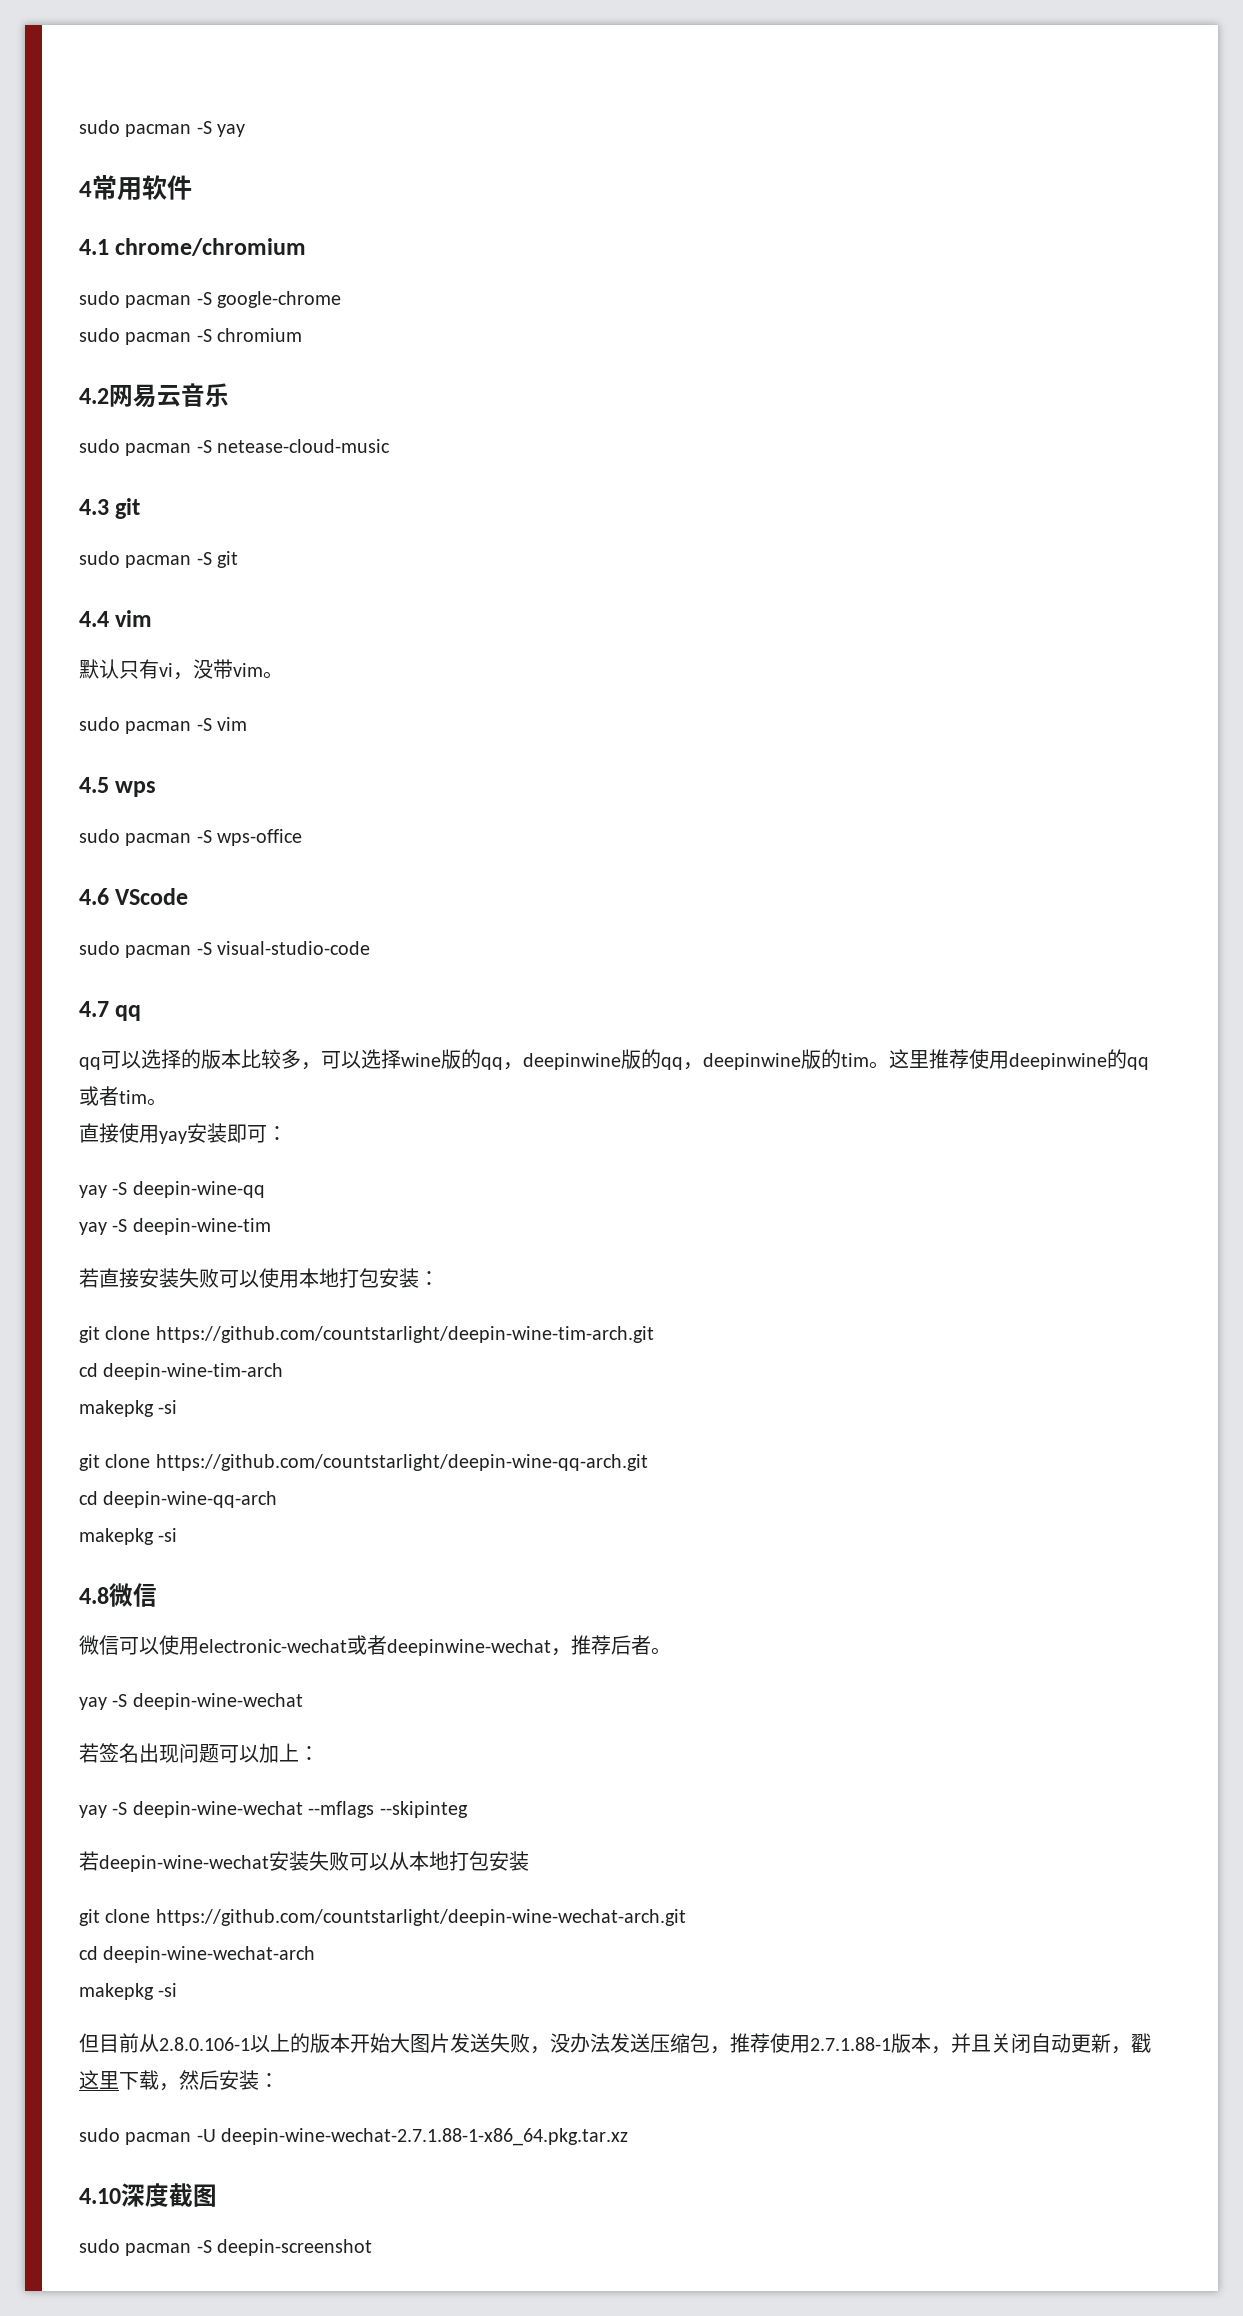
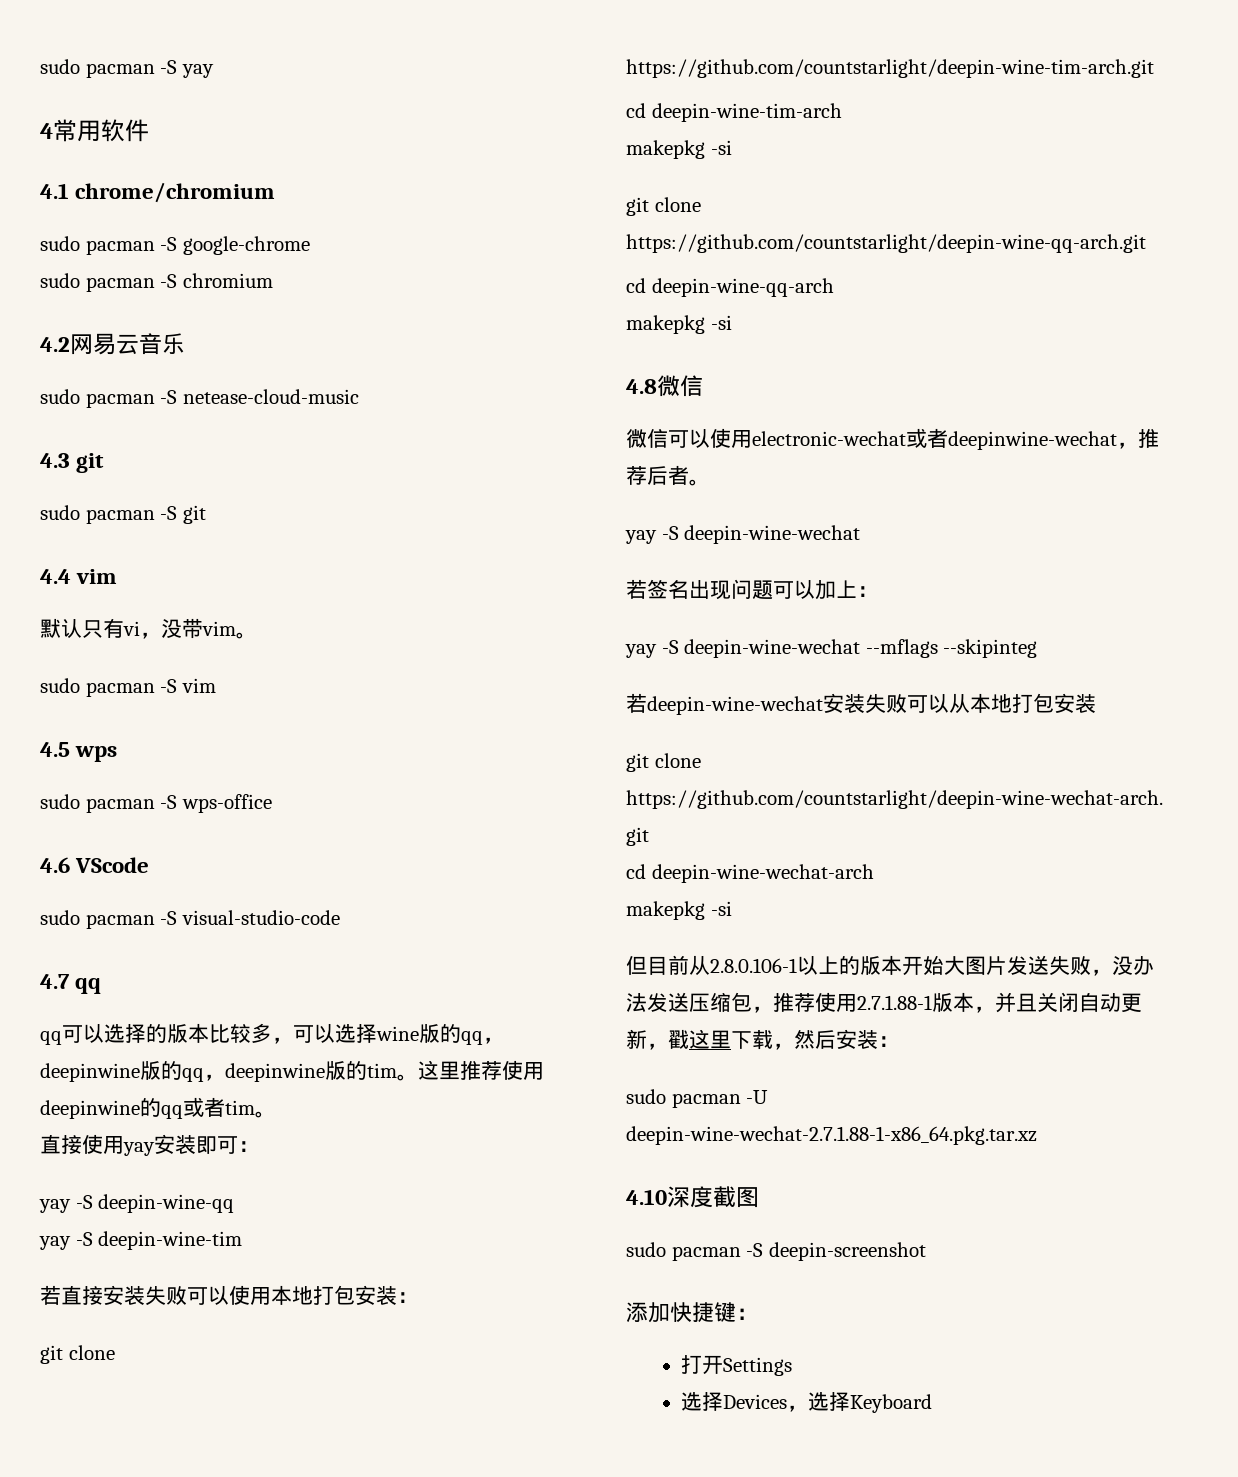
(373, 2247) none -> [626,1302,758,1323] [681,1355,793,1376] [681,1392,933,1413] // 添加快捷键： // 打开Settings // 选择Devices，选择Keyboard

